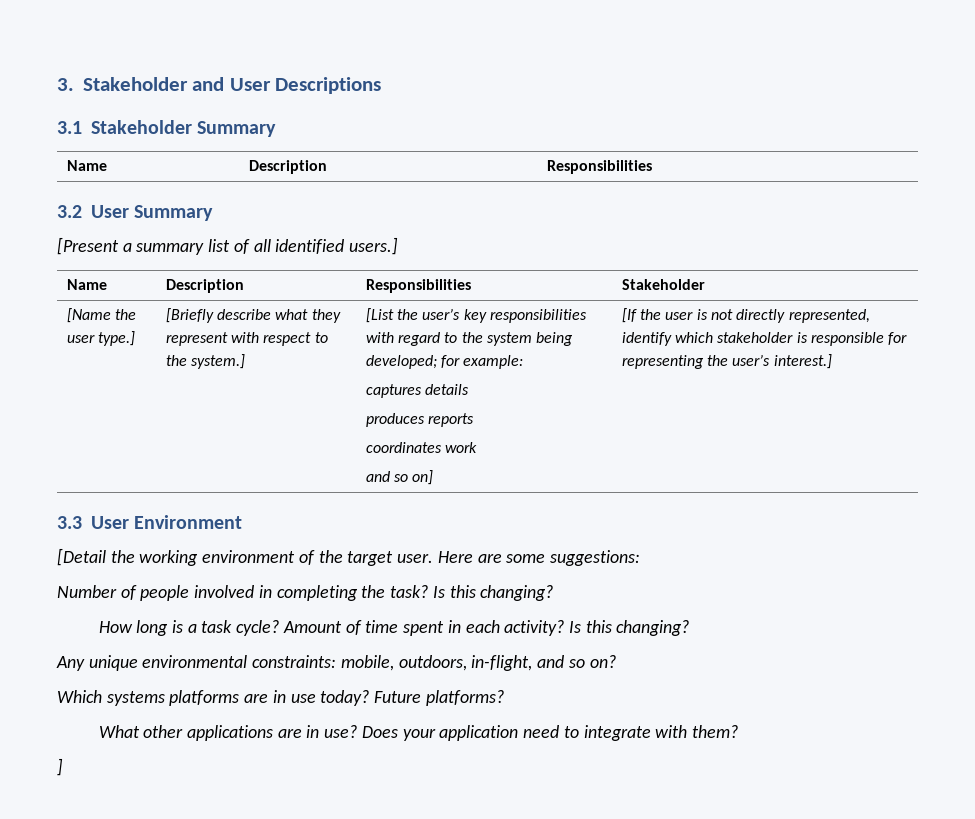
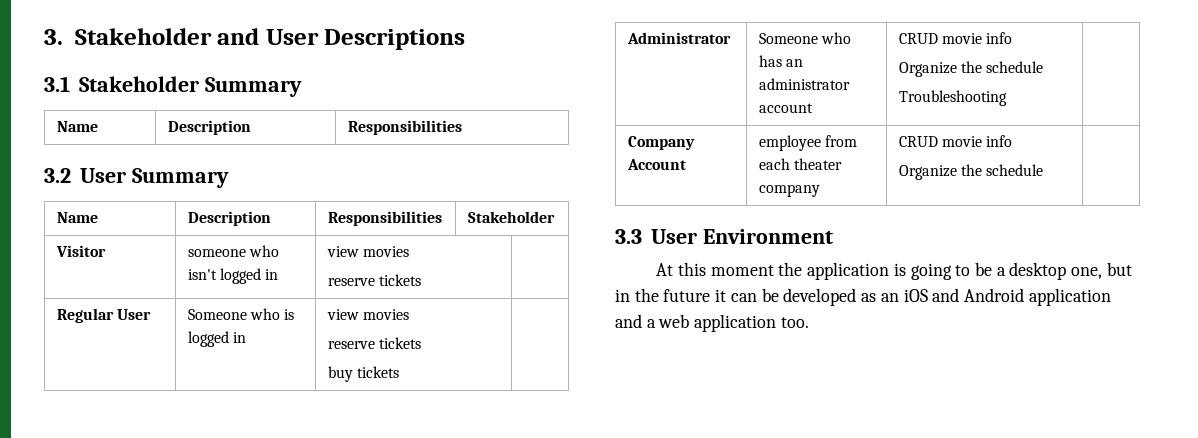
[57,237,399,255] [66,279,107,290] [165,279,244,293] [365,279,471,293] [621,279,705,290] [66,308,136,323] [66,331,135,346] [165,308,341,323] [165,332,328,346] [165,354,245,369] [365,308,587,323] [365,332,574,346] [365,355,524,369] [365,384,469,398] [365,413,474,427] [365,442,477,453] [365,470,434,485] [621,308,870,323] [621,332,908,346] [621,354,832,369] [57,515,243,529] [57,548,640,566] [57,585,554,601] [98,620,690,636] [56,655,616,671] [57,690,504,706] [98,725,738,741] [57,758,63,776] // [Present a summary list of all identified users.] // Name | Description | Responsibilities | Stakeholder // [Name the user type.] | [Briefly describe what they represent with respect to the system.] | [List the user’s key responsibilities with regard to the system being developed; for example: // captures details // produces reports // coordinates work // and so on] | [If the user is not directly represented, identify which stakeholder is responsible for representing the user’s interest.] // 3.3 User Environment // [Detail the working environment of the target user. Here are some suggestions: // Number of people involved in completing the task? Is this changing? // How long is a task cycle? Amount of time spent in each activity? Is this changing? // Any unique environmental constraints: mobile, outdoors, in-flight, and so on? // Which systems platforms are in use today? Future platforms? // What other applications are in use? Does your application need to integrate with them? // ] -> [56,212,98,223] [187,211,271,226] [327,211,442,226] [467,211,555,223] [55,245,106,257] [187,245,279,257] [187,268,279,284] [326,246,409,257] [327,274,421,286] [56,308,151,323] [187,308,295,320] [187,331,246,347] [326,309,409,320] [327,337,421,349] [327,366,399,382] [626,32,731,44] [758,32,851,44] [758,55,803,67] [758,78,850,90] [758,103,813,113] [898,32,1013,44] [898,61,1044,77] [898,90,1007,106] [627,136,695,150] [626,159,686,170] [758,135,857,151] [758,158,842,170] [758,184,820,197] [898,135,1013,147] [898,164,1044,180] [615,229,833,244] [656,262,1132,280] [615,288,1111,306] [615,314,809,332] // Name | Description | Responsibilities | Stakeholder // Visitor | someone who isn't logged in | view movies // reserve tickets | // Regular User | Someone who is logged in | view movies // reserve tickets // buy tickets | // Administrator | Someone who has an administrator account | CRUD movie info // Organize the schedule // Troubleshooting | // Company Account | employee from each theater company | CRUD movie info // Organize the schedule | // 3.3 User Environment // At this moment the application is going to be a desktop one, but in the future it can be developed as an iOS and Android application and a web application too.

